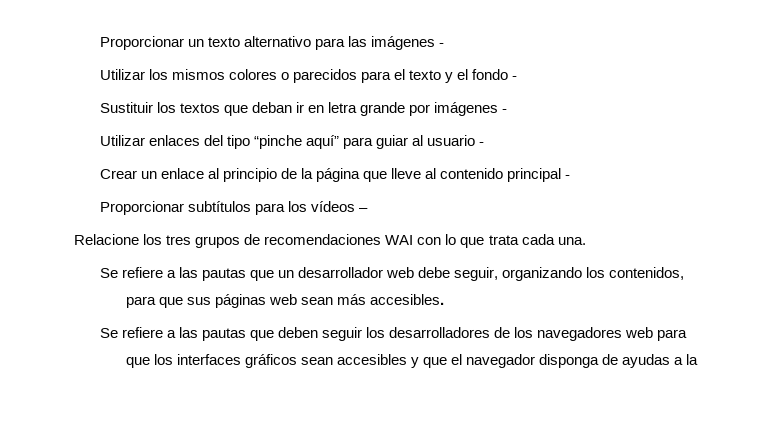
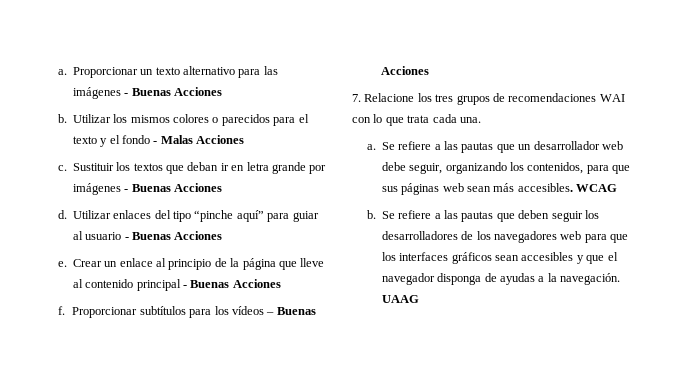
(99, 43) none -> [57,69,67,75] a.
(445, 45) // -> [131,87,223,96] [57,114,67,123] Buenas Acciones // b.
(518, 78) // -> [160,135,245,144] [57,165,67,171] Malas Acciones // c.
(508, 111) // -> [131,183,223,192] [57,210,67,219] Buenas Acciones // d.
(485, 144) // -> [132,231,223,240] [57,261,67,267] Buenas Acciones // e.
(571, 177) // -> [190,279,281,288] [57,306,65,315] Buenas Acciones // f.
(369, 210) // -> [276,307,316,315] [381,66,430,75] [352,94,361,102] Buenas Acciones // 7.
(586, 241) none -> [366,144,376,150] a.
(685, 273) // -> (584, 168) none
(444, 299) // -> [576,184,618,192] [366,210,376,219] WCAG // b.
(688, 335) // -> (607, 238) none
(699, 359) none -> [560,273,621,285] [381,295,419,303] navegación. UAAG

